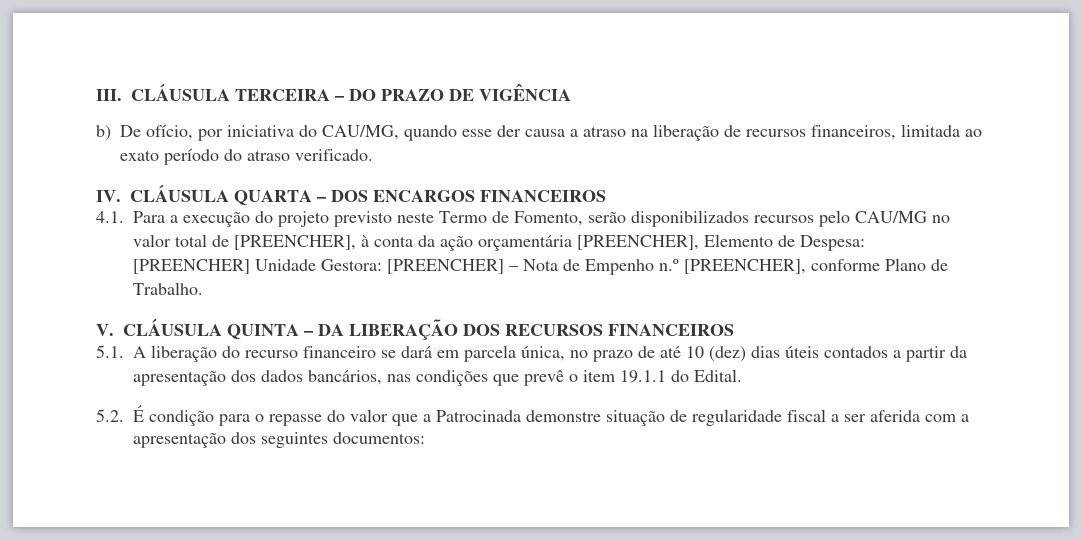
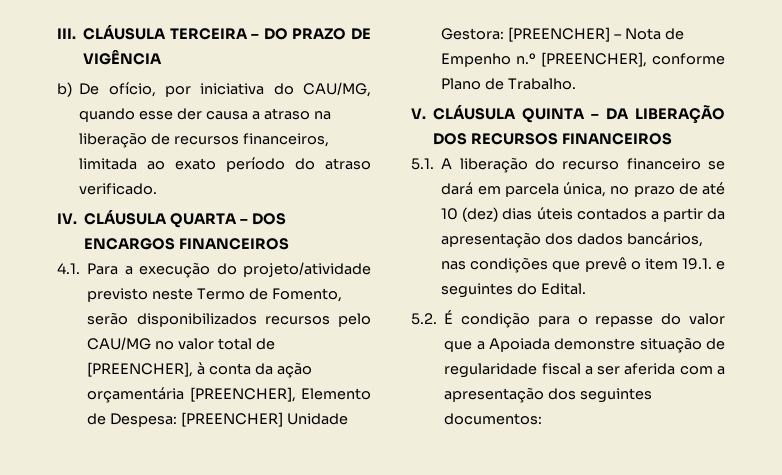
[278,211,329,227] projeto -> [243,262,371,277] projeto/atividade
[620,370,666,383] 19.1.1 -> [681,258,726,270] [441,283,514,298] 19.1. e seguintes
[436,410,521,422] Patrocinada -> [488,338,550,352] Apoiada

